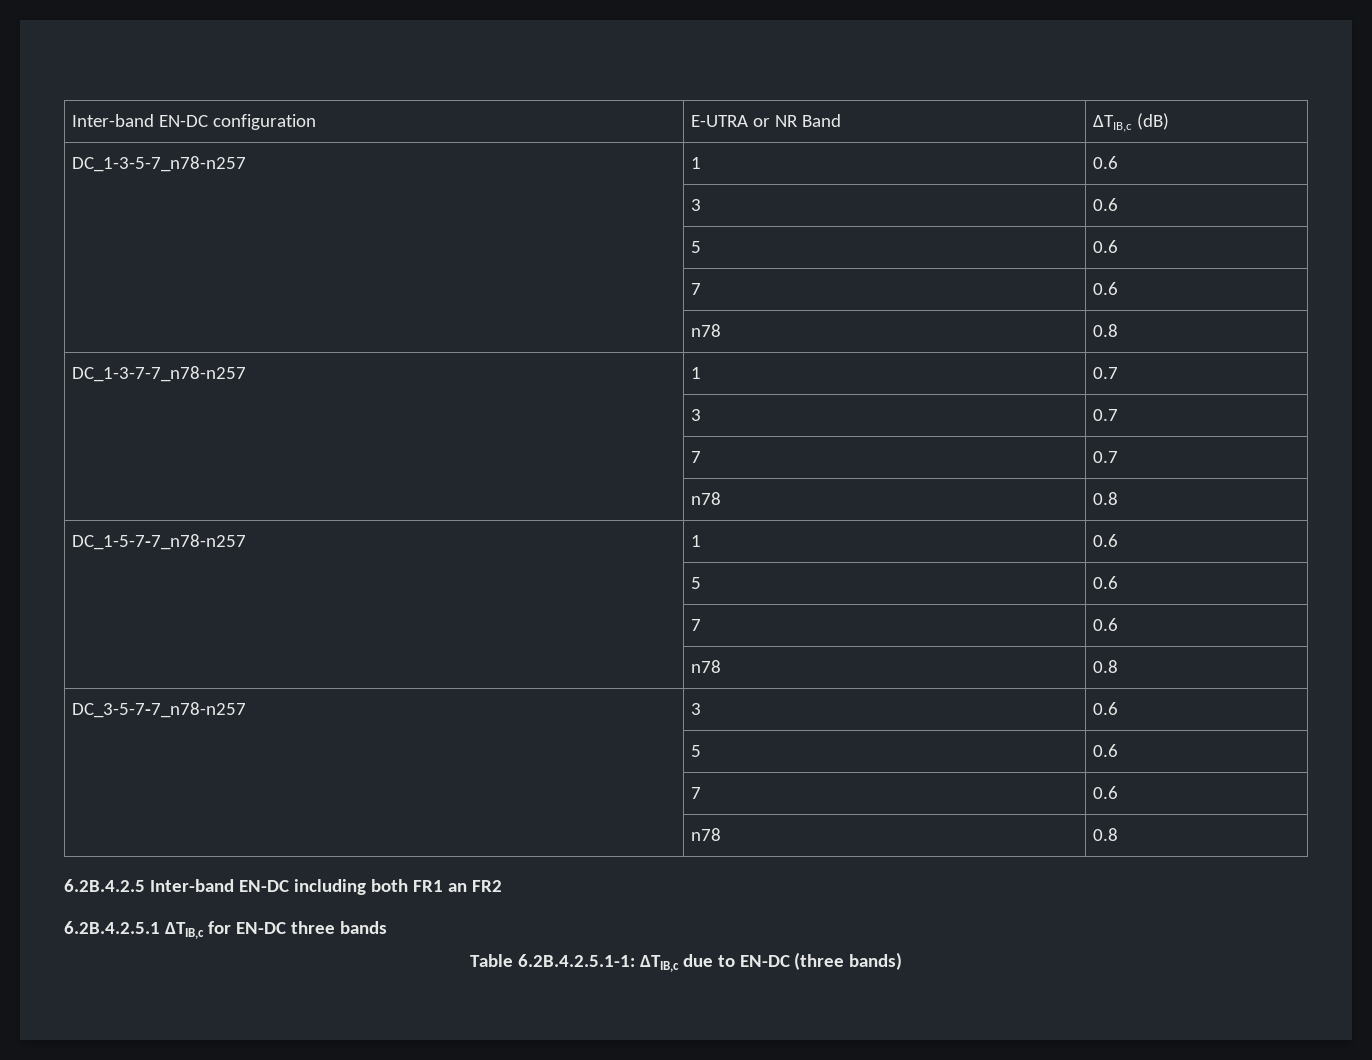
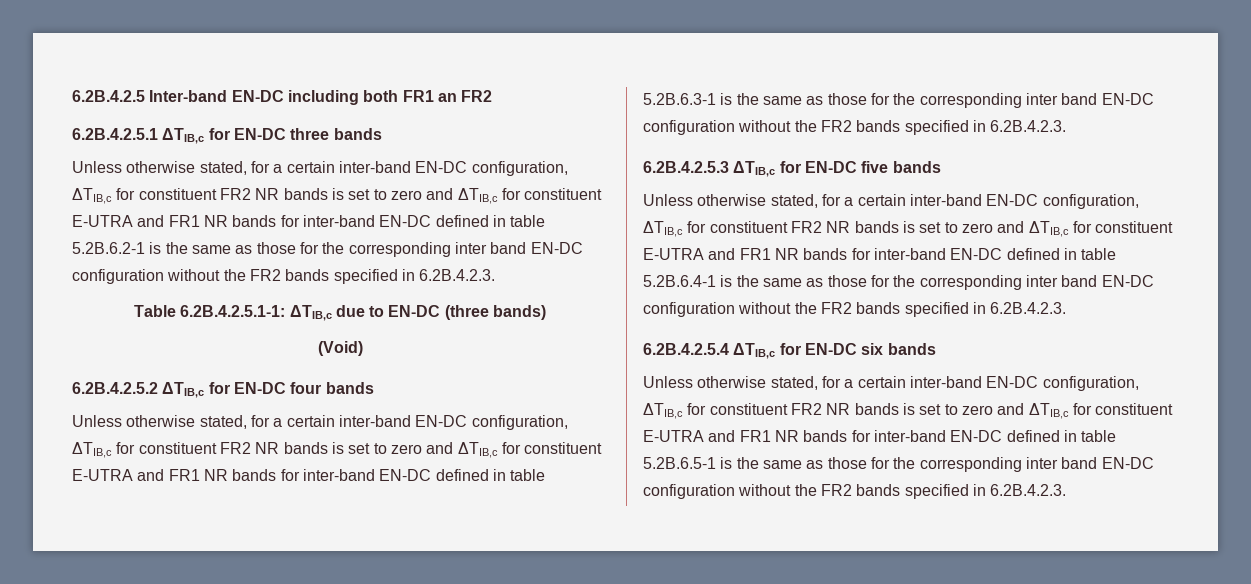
[71,114,316,130] [690,114,841,127] [1092,113,1169,132] [71,156,246,172] [690,157,701,169] [1092,156,1118,169] [690,199,701,211] [1092,198,1118,211] [690,241,701,253] [1092,240,1118,253] [690,283,701,295] [1092,282,1118,295] [690,324,721,337] [1092,324,1118,337] [71,366,246,382] [690,367,701,379] [1092,367,1118,379] [690,409,701,421] [1092,409,1118,421] [690,451,701,463] [1092,451,1118,463] [690,492,721,505] [1092,492,1118,505] [71,534,246,550] [690,535,701,547] [1092,534,1118,547] [690,577,701,589] [1092,576,1118,589] [690,619,701,631] [1092,618,1118,631] [690,660,721,673] [1092,660,1118,673] [71,702,246,718] [690,703,701,715] [1092,702,1118,715] [690,745,701,757] [1092,744,1118,757] [690,787,701,799] [1092,786,1118,799] [690,828,721,841] [1092,828,1118,841] Inter-band EN-DC configuration | E-UTRA or NR Band | ΔTIB,c (dB) // DC_1-3-5-7_n78-n257 | 1 | 0.6 // | 3 | 0.6 // | 5 | 0.6 // | 7 | 0.6 // | n78 | 0.8 // DC_1-3-7-7_n78-n257 | 1 | 0.7 // | 3 | 0.7 // | 7 | 0.7 // | n78 | 0.8 // DC_1-5-7-7_n78-n257 | 1 | 0.6 // | 5 | 0.6 // | 7 | 0.6 // | n78 | 0.8 // DC_3-5-7-7_n78-n257 | 3 | 0.6 // | 5 | 0.6 // | 7 | 0.6 // | n78 | 0.8 // -> (72, 96) none
(387, 927) none -> [72,161,568,176] [72,188,603,204] [72,215,546,227] [72,242,583,257] [72,269,496,284] // Unless otherwise stated, for a certain inter-band EN-DC configuration, ΔTIB,c for constituent FR2 NR bands is set to zero and ΔTIB,c for constituent E-UTRA and FR1 NR bands for inter-band EN-DC defined in table 5.2B.6.2-1 is the same as those for the corresponding inter band EN-DC configuration without the FR2 bands specified in 6.2B.4.2.3.
(903, 961) none -> [317,341,363,356] [72,382,374,398] [72,415,568,430] [72,442,603,458] [72,469,546,481] [643,93,1154,108] [643,120,1067,135] [643,161,941,177] [643,194,1139,209] [643,221,1174,237] [643,248,1117,260] [643,275,1154,290] [643,302,1067,317] [643,343,936,359] [643,376,1139,391] [643,403,1174,419] [643,430,1117,442] [643,457,1154,472] [643,484,1067,499] // (Void) // 6.2B.4.2.5.2 ΔTIB,c for EN-DC four bands // Unless otherwise stated, for a certain inter-band EN-DC configuration, ΔTIB,c for constituent FR2 NR bands is set to zero and ΔTIB,c for constituent E-UTRA and FR1 NR bands for inter-band EN-DC defined in table 5.2B.6.3-1 is the same as those for the corresponding inter band EN-DC configuration without the FR2 bands specified in 6.2B.4.2.3. // 6.2B.4.2.5.3 ΔTIB,c for EN-DC five bands // Unless otherwise stated, for a certain inter-band EN-DC configuration, ΔTIB,c for constituent FR2 NR bands is set to zero and ΔTIB,c for constituent E-UTRA and FR1 NR bands for inter-band EN-DC defined in table 5.2B.6.4-1 is the same as those for the corresponding inter band EN-DC configuration without the FR2 bands specified in 6.2B.4.2.3. // 6.2B.4.2.5.4 ΔTIB,c for EN-DC six bands // Unless otherwise stated, for a certain inter-band EN-DC configuration, ΔTIB,c for constituent FR2 NR bands is set to zero and ΔTIB,c for constituent E-UTRA and FR1 NR bands for inter-band EN-DC defined in table 5.2B.6.5-1 is the same as those for the corresponding inter band EN-DC configuration without the FR2 bands specified in 6.2B.4.2.3.

